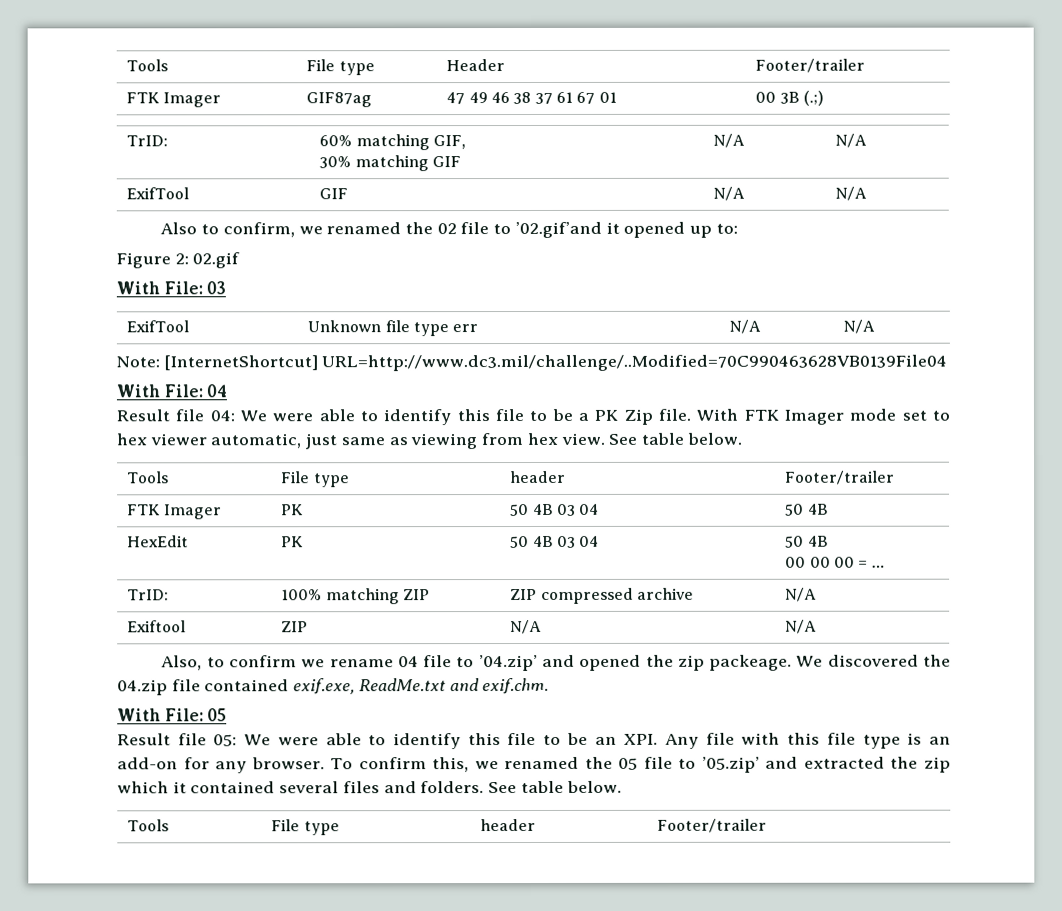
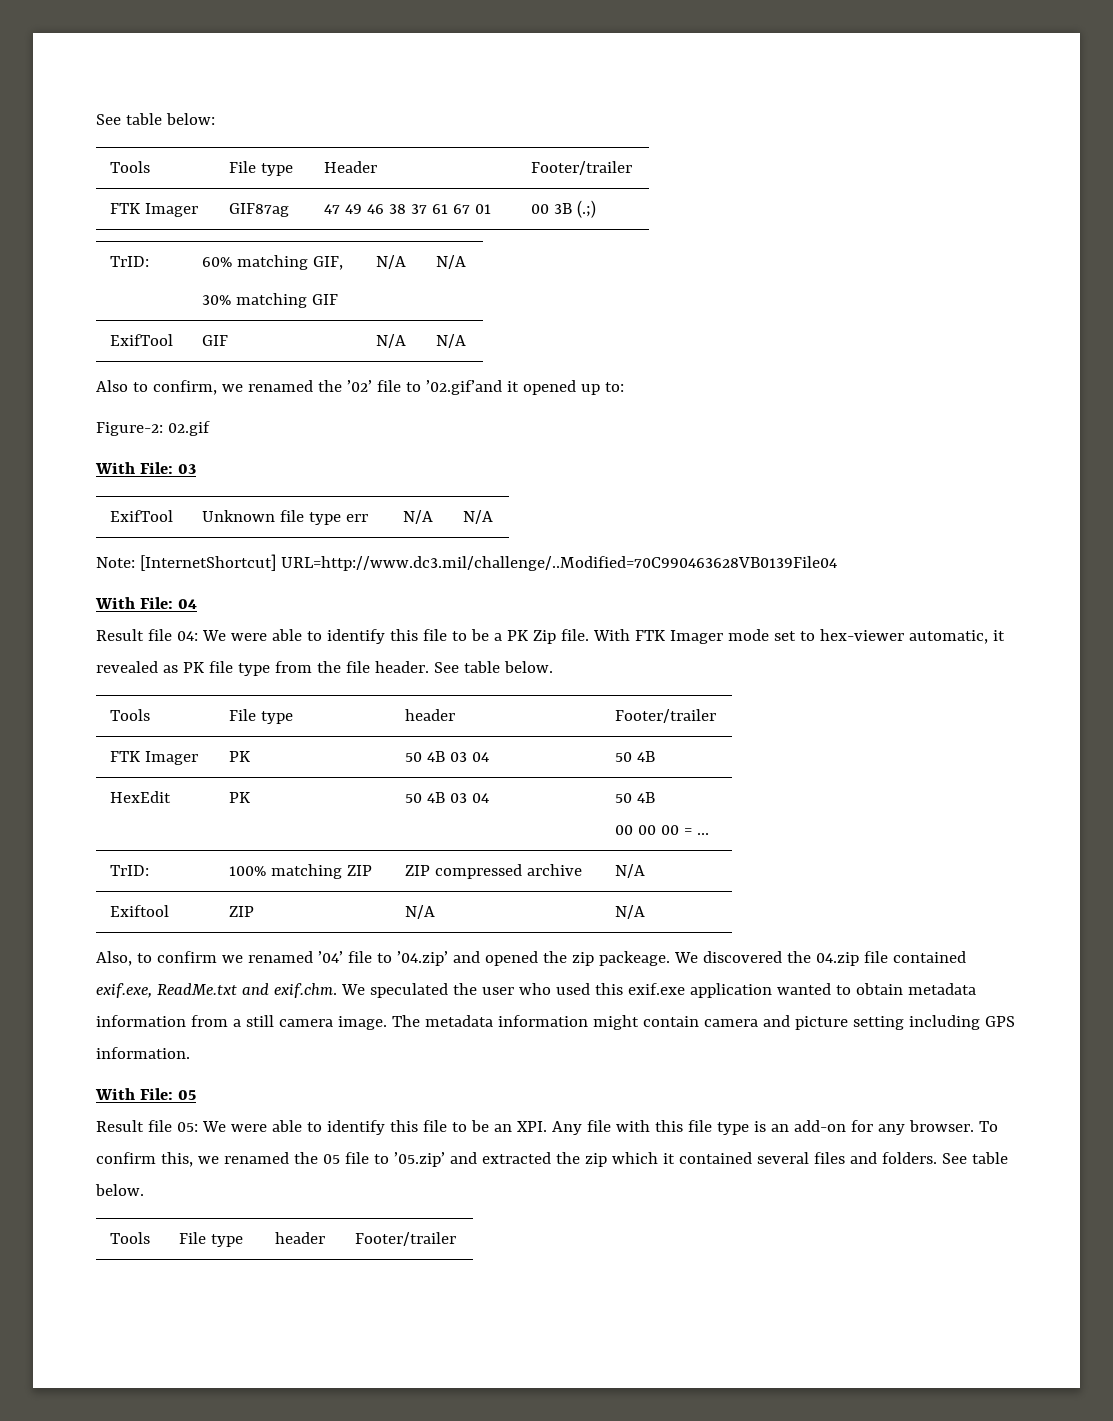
(126, 65) none -> [96,113,215,125] See table below: //
[436,223,457,235] 02 -> [346,380,372,392] ’02’
[116,252,189,269] Figure 2: -> [96,422,163,436] Figure-2:
[116,432,605,450] hex viewer automatic, just same as viewing from hex view. -> [819,629,1005,644] [96,661,429,676] hex-viewer automatic, it revealed as PK file type from the file header.
[329,656,419,668] rename 04 -> [247,951,343,963] renamed ’04’
(550, 686) none -> [340,983,976,998] [96,1015,1015,1030] [96,1047,190,1059] We speculated the user who used this exif.exe application wanted to obtain metadata information from a still camera image. The metadata information might contain camera and picture setting including GPS information.

